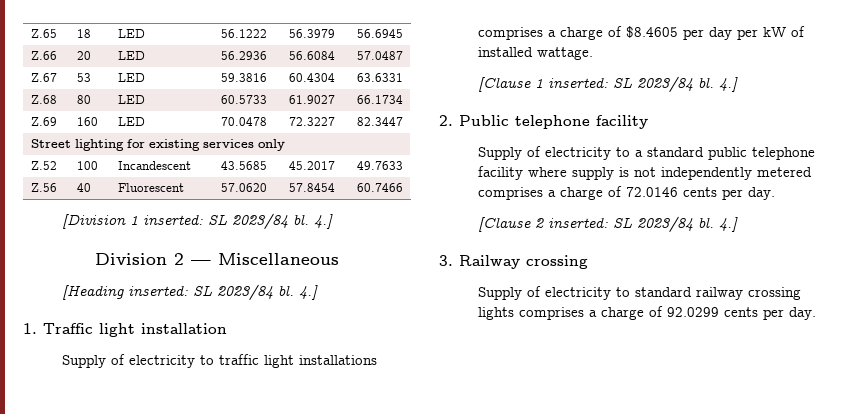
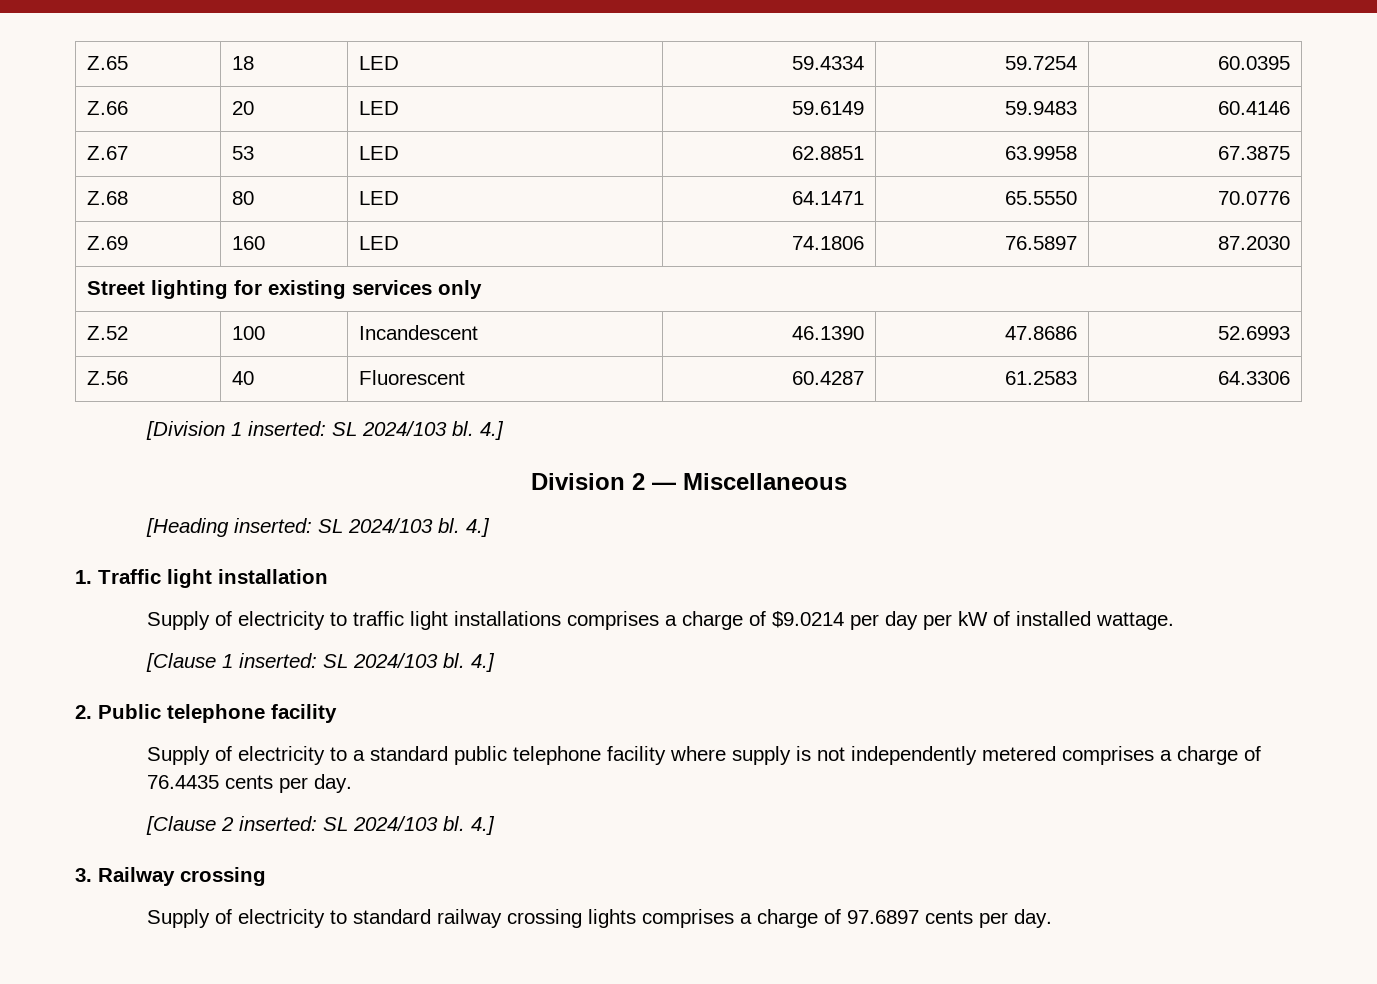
[220,29,267,38] [288,29,335,38] [356,29,403,38] 56.1222 | 56.3979 | 56.6945 -> [791,56,864,70] [1004,56,1077,70] [1217,56,1290,70] 59.4334 | 59.7254 | 60.0395
[220,51,267,60] [288,51,335,60] [356,51,403,60] 56.2936 | 56.6084 | 57.0487 -> [791,101,864,115] [1004,101,1077,115] [1217,101,1290,115] 59.6149 | 59.9483 | 60.4146
[220,73,267,82] [288,73,335,82] [356,73,403,82] 59.3816 | 60.4304 | 63.6331 -> [791,146,864,160] [1004,146,1077,160] [1217,146,1290,160] 62.8851 | 63.9958 | 67.3875
[220,95,267,104] [288,95,335,104] [356,95,403,104] 60.5733 | 61.9027 | 66.1734 -> [791,191,864,205] [1004,191,1077,205] [1217,191,1290,205] 64.1471 | 65.5550 | 70.0776
[220,117,267,126] [288,117,335,126] [356,117,403,126] 70.0478 | 72.3227 | 82.3447 -> [791,236,864,250] [1004,236,1077,250] [1217,236,1290,250] 74.1806 | 76.5897 | 87.2030
[220,161,267,170] [288,161,335,170] [356,161,403,170] 43.5685 | 45.2017 | 49.7633 -> [791,326,864,340] [1004,326,1077,340] [1217,326,1290,340] 46.1390 | 47.8686 | 52.6993
[220,183,267,192] [288,183,335,192] [356,183,403,192] 57.0620 | 57.8454 | 60.7466 -> [791,371,864,385] [1004,371,1077,385] [1217,371,1290,385] 60.4287 | 61.2583 | 64.3306
[231,213,288,229] 2023/84 -> [362,421,448,436] 2024/103
[216,284,273,300] 2023/84 -> [348,518,434,533] 2024/103
[625,26,678,38] $8.4605 -> [772,611,845,628] $9.0214
[636,76,693,92] 2023/84 -> [353,653,439,668] 2024/103
[625,187,678,197] 72.0146 -> [147,775,220,789] 76.4435
[636,216,693,232] 2023/84 -> [353,816,439,831] 2024/103
[666,307,719,317] 92.0299 -> [847,910,920,924] 97.6897

